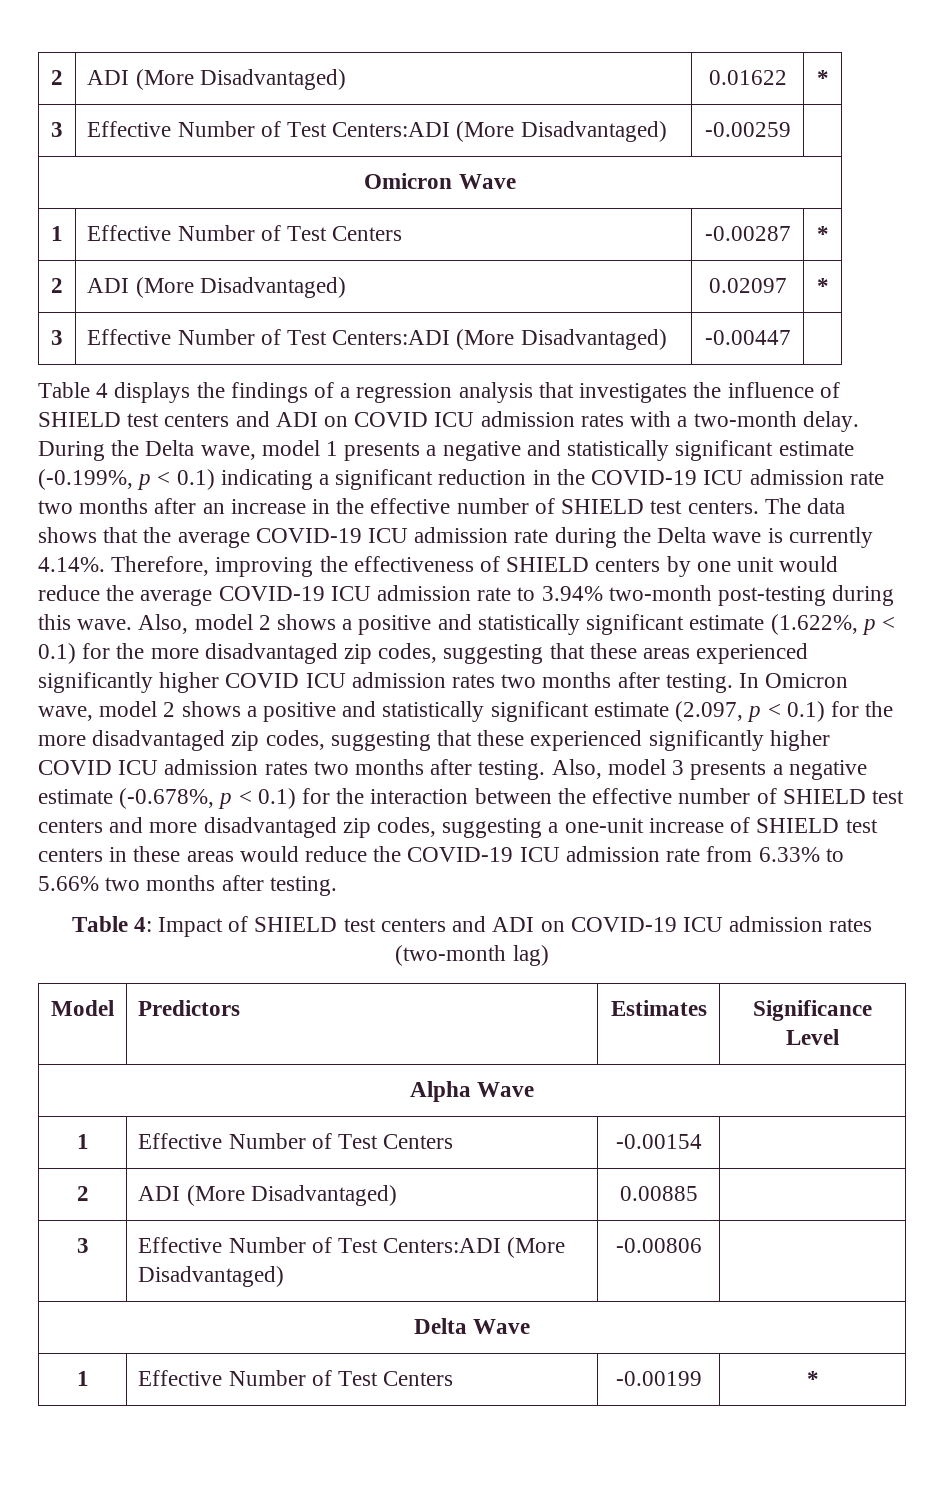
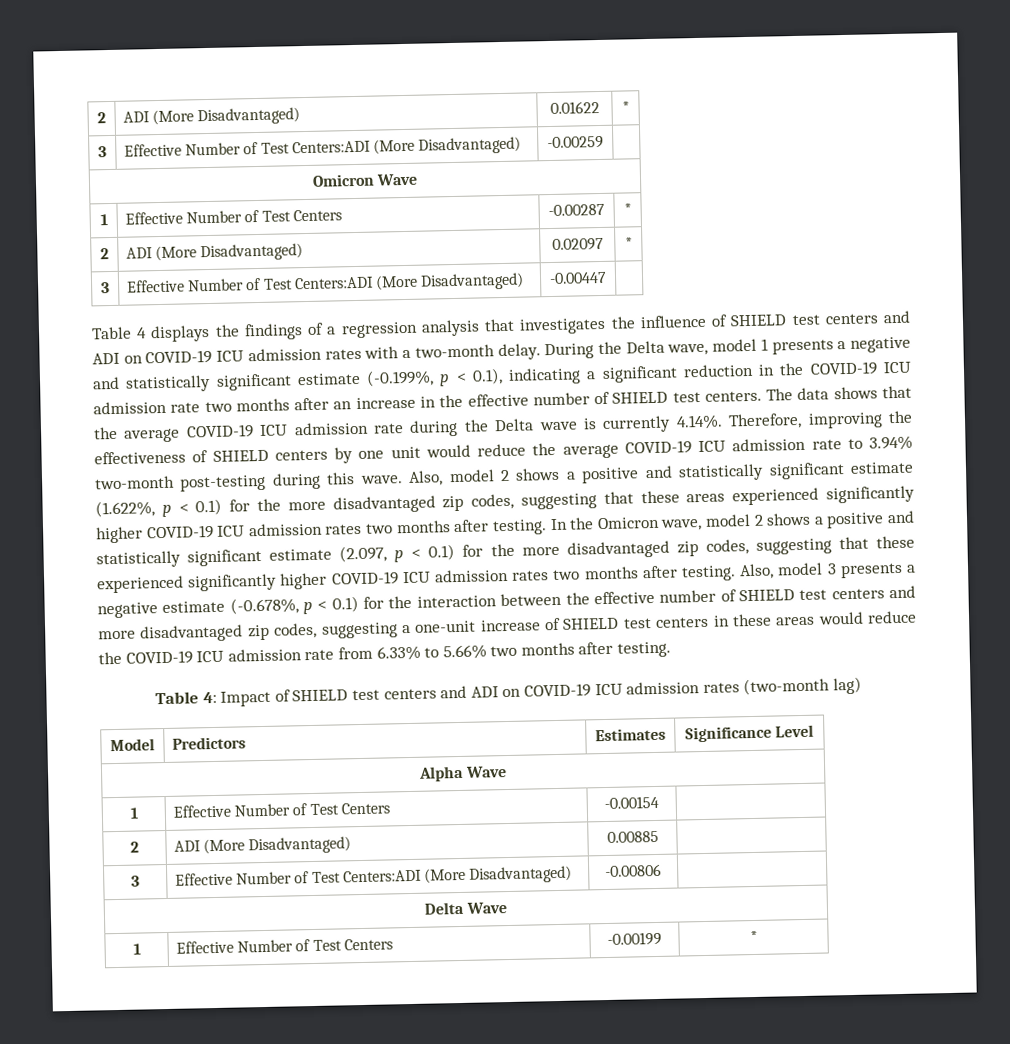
[354,412,429,427] COVID -> [145,349,213,365] COVID-19
[176,469,215,490] 0.1) -> [471,368,503,385] 0.1),
[225,673,300,688] COVID -> [146,524,214,540] COVID-19
(760, 680) none -> [569,517,595,530] the
[38,760,112,775] COVID -> [330,571,399,586] COVID-19

